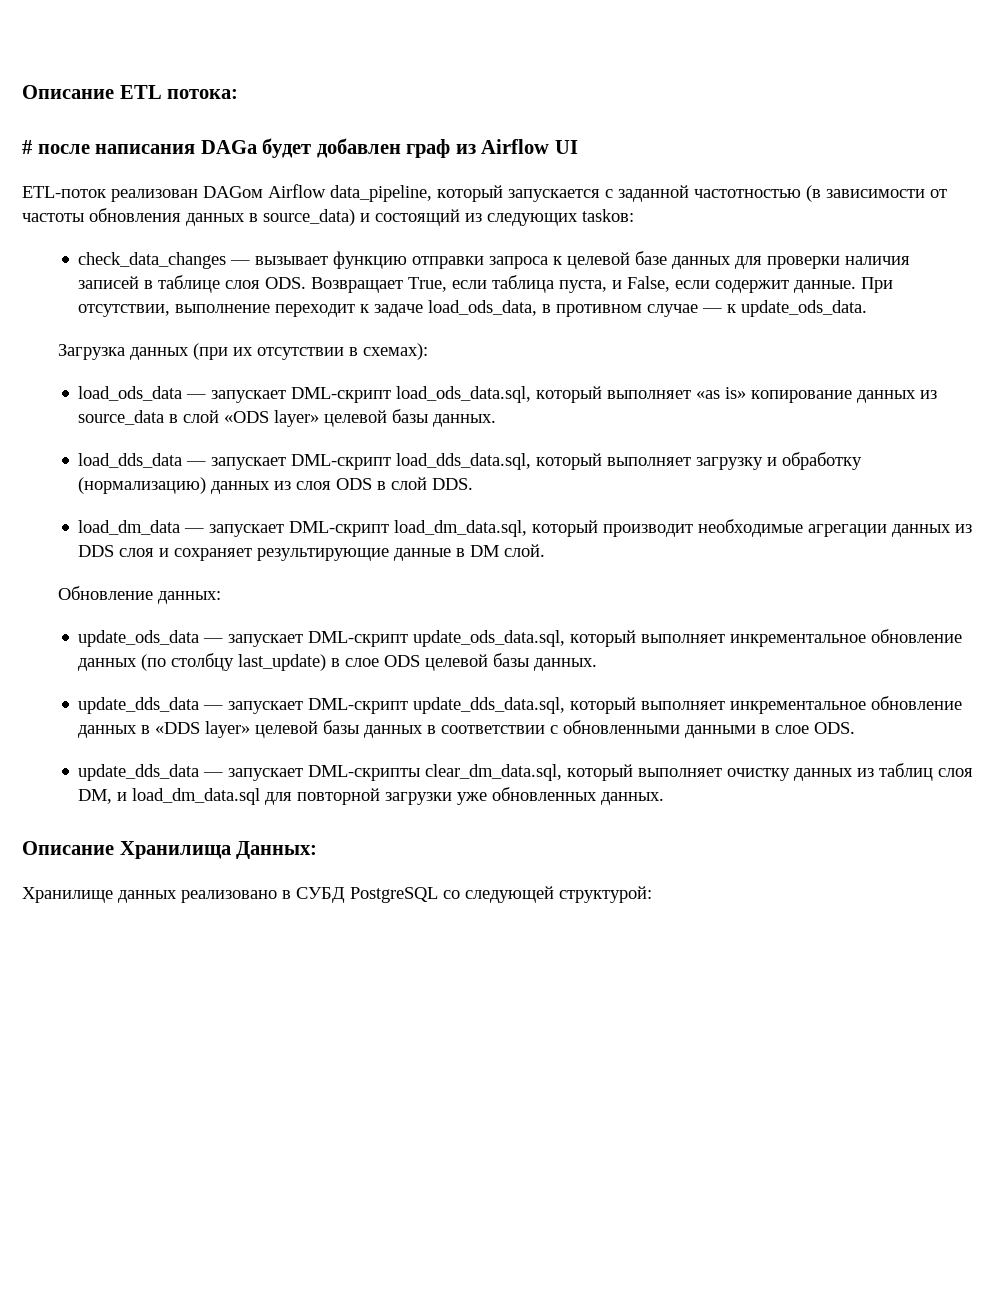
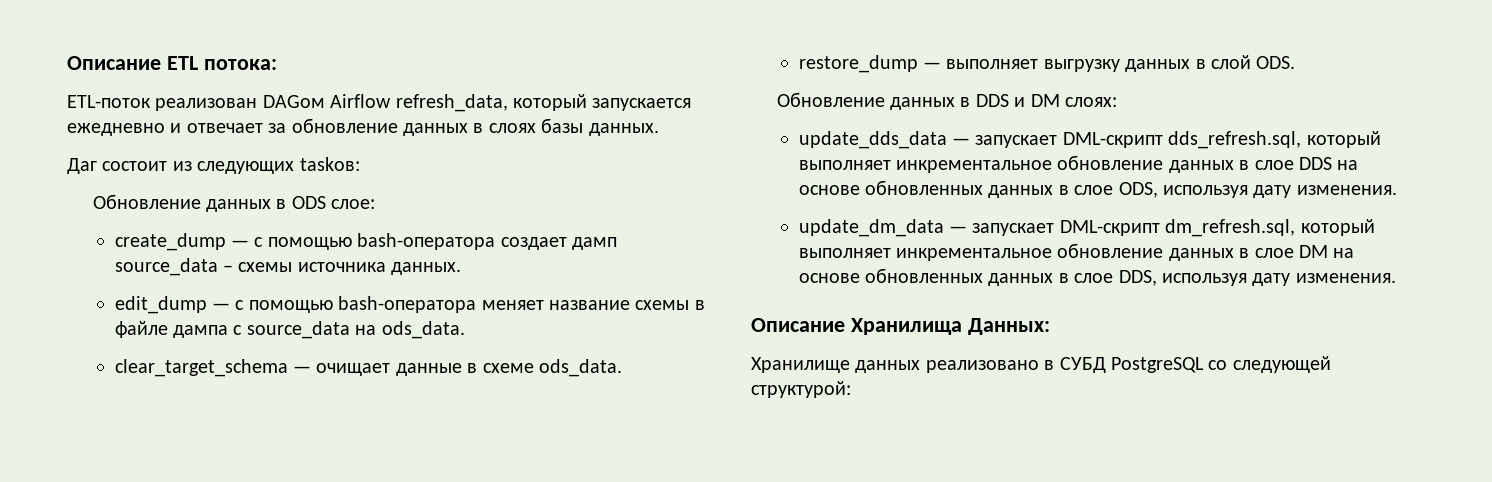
[22,138,578,158] // # после написания DAGа будет добавлен граф из Airflow UI -> (277, 64) none
[330,185,432,202] data_pipeline, -> [395,94,508,112] refresh_data,
[605,185,947,202] [22,208,634,226] [78,251,911,269] [78,275,894,293] [78,300,868,317] [58,343,429,360] [78,386,938,403] [78,409,497,427] [78,452,863,470] [78,477,474,494] [78,519,973,537] [78,544,546,561] [58,586,222,604] [78,629,963,647] [78,653,598,671] с заданной частотностью (в зависимости от частоты обновления данных в source_data) и состоящий из следующих taskов: // check_data_changes — вызывает функцию отправки запроса к целевой базе данных для проверки наличия записей в таблице слоя ODS. Возвращает True, если таблица пуста, и False, если содержит данные. При отсутствии, выполнение переходит к задаче load_ods_data, в противном случае — к update_ods_data. // Загрузка данных (при их отсутствии в схемах): // load_ods_data — запускает DML-скрипт load_ods_data.sql, который выполняет «as is» копирование данных из source_data в слой «ODS layer» целевой базы данных. // load_dds_data — запускает DML-скрипт load_dds_data.sql, который выполняет загрузку и обработку (нормализацию) данных из слоя ODS в слой DDS. // load_dm_data — запускает DML-скрипт load_dm_data.sql, который производит необходимые агрегации данных из DDS слоя и сохраняет результирующие данные в DM слой. // Обновление данных: // update_ods_data — запускает DML-скрипт update_ods_data.sql, который выполняет инкрементальное обновление данных (по столбцу last_update) в слое ODS целевой базы данных. -> [67,118,659,136] [67,157,360,174] [92,194,376,212] [114,233,618,251] [114,258,462,276] [114,296,705,314] [114,321,465,339] [114,359,623,377] [798,55,1296,73] [776,92,1118,110] ежедневно и отвечает за обновление данных в слоях базы данных. // Даг состоит из следующих taskов: // Обновление данных в ODS слое: // create_dump — с помощью bash-оператора создает дамп source_data – схемы источника данных. // edit_dump — с помощью bash-оператора меняет название схемы в файле дампа с source_data на ods_data. // clear_target_schema — очищает данные в схеме ods_data. // restore_dump — выполняет выгрузку данных в слой ODS. // Обновление данных в DDS и DM слоях:
[413,696,963,714] [78,720,856,738] [78,763,974,781] [78,787,665,805] update_dds_data.sql, который выполняет инкрементальное обновление данных в «DDS layer» целевой базы данных в соответствии с обновленными данными в слое ODS. // update_dds_data — запускает DML-скрипты clear_dm_data.sql, который выполняет очистку данных из таблиц слоя DM, и load_dm_data.sql для повторной загрузки уже обновленных данных. -> [1168,131,1381,149] [798,155,1359,173] [798,180,1397,198] [798,219,1375,237] [798,243,1355,261] [798,268,1396,286] dds_refresh.sql, который выполняет инкрементальное обновление данных в слое DDS на основе обновленных данных в слое ODS, используя дату изменения. // update_dm_data — запускает DML-скрипт dm_refresh.sql, который выполняет инкрементальное обновление данных в слое DM на основе обновленных данных в слое DDS, используя дату изменения.

